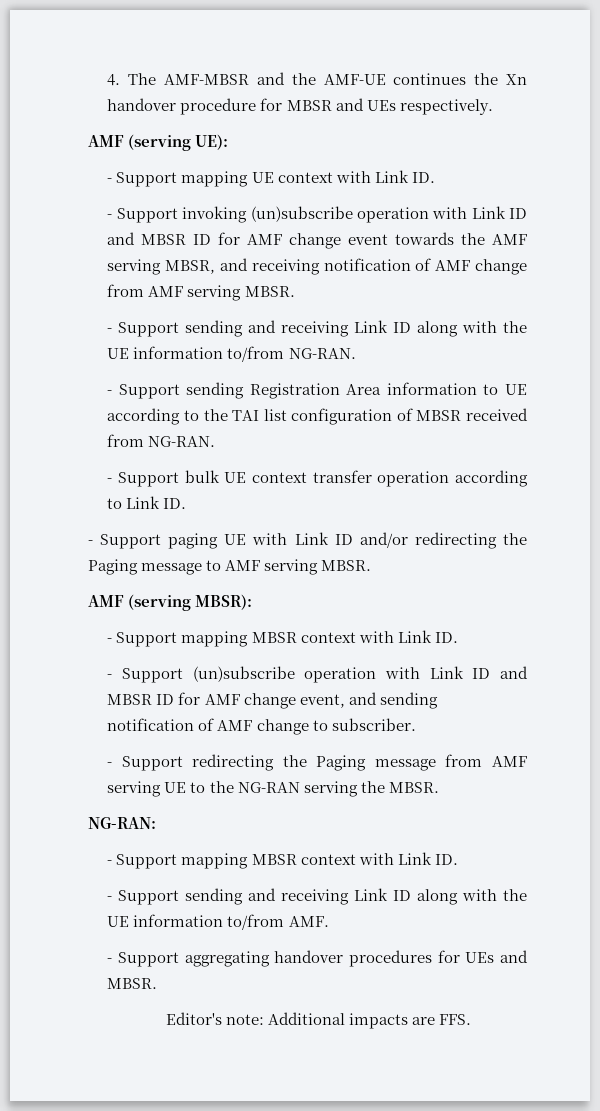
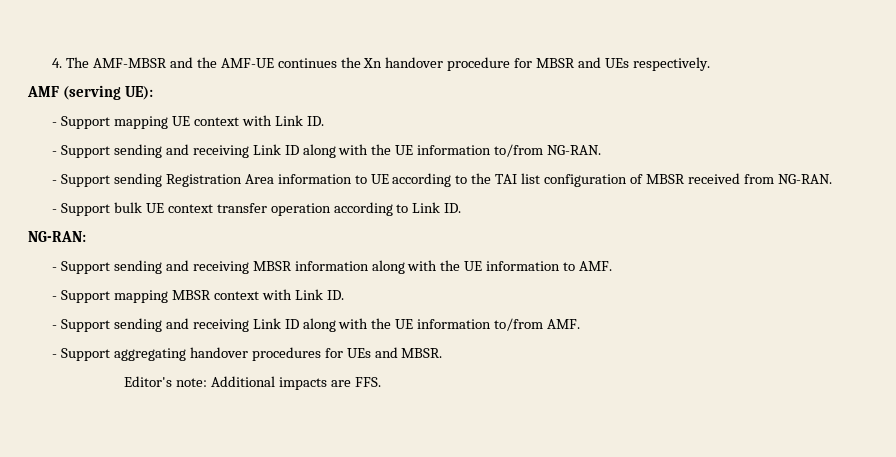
[107,206,528,223] [107,232,527,249] [107,258,527,275] [107,284,295,301] // - Support invoking (un)subscribe operation with Link ID and MBSR ID for AMF change event towards the AMF serving MBSR, and receiving notification of AMF change from AMF serving MBSR. -> (324, 121) none
[88,532,527,549] [88,559,372,575] [88,594,253,611] [107,630,458,647] [107,666,529,683] [107,692,438,709] [107,718,416,735] [107,754,527,771] [107,781,439,797] [88,817,156,829] - Support paging UE with Link ID and/or redirecting the Paging message to AMF serving MBSR. // AMF (serving MBSR): // - Support mapping MBSR context with Link ID. // - Support (un)subscribe operation with Link ID and MBSR ID for AMF change event, and sending notification of AMF change to subscriber. // - Support redirecting the Paging message from AMF serving UE to the NG-RAN serving the MBSR. // NG-RAN: -> [28,231,86,242] [52,260,612,274] NG-RAN: // - Support sending and receiving MBSR information along with the UE information to AMF.

